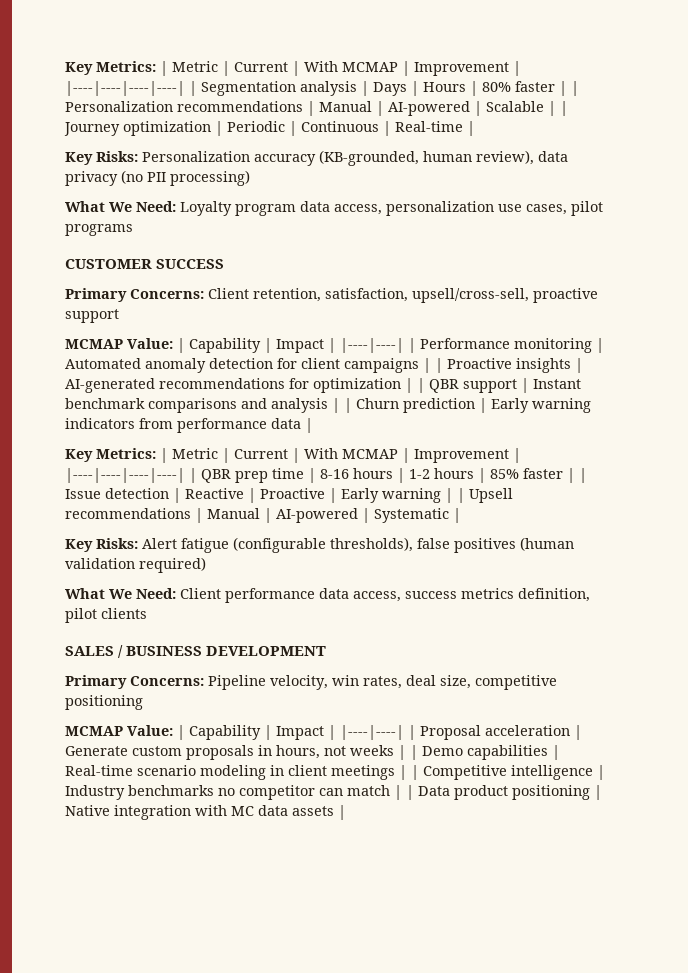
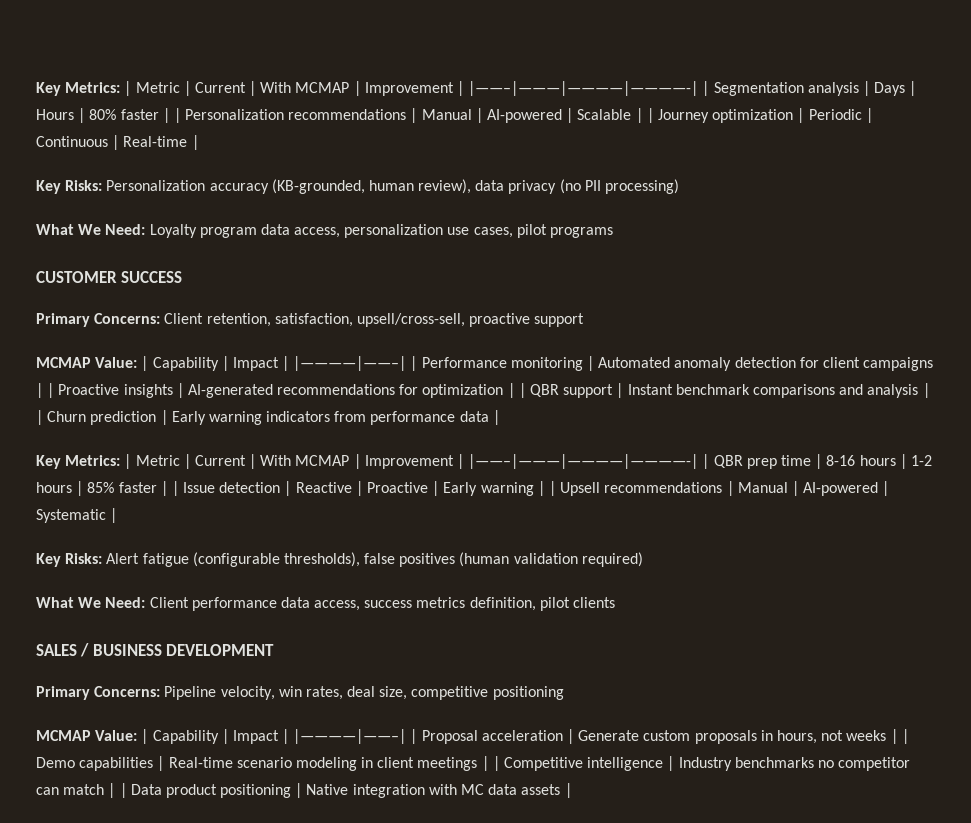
[65,81,185,96] |----|----|----|----| -> [468,81,699,96] |——–|———|————|————-|
[340,338,404,353] |----|----| -> [293,356,407,371] |————|——–|
[65,468,185,483] |----|----|----|----| -> [468,454,699,469] |——–|———|————|————-|
[340,725,404,740] |----|----| -> [293,729,407,744] |————|——–|

